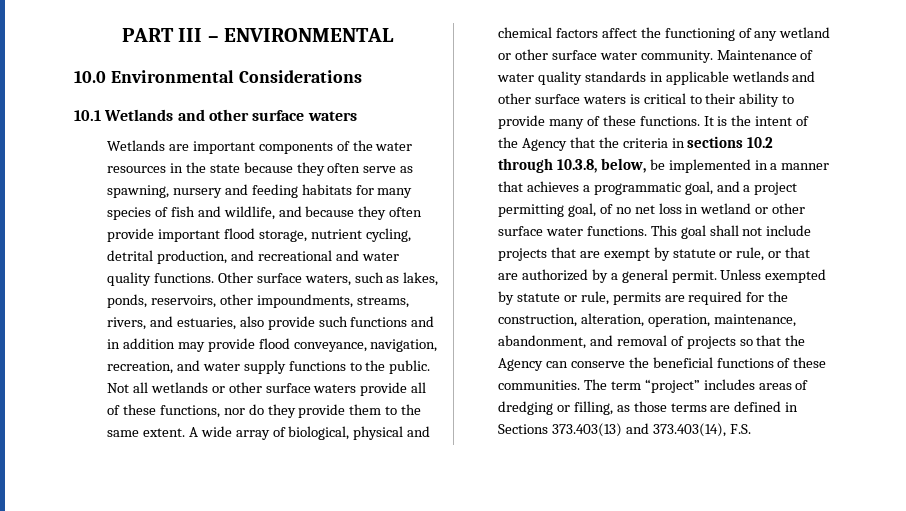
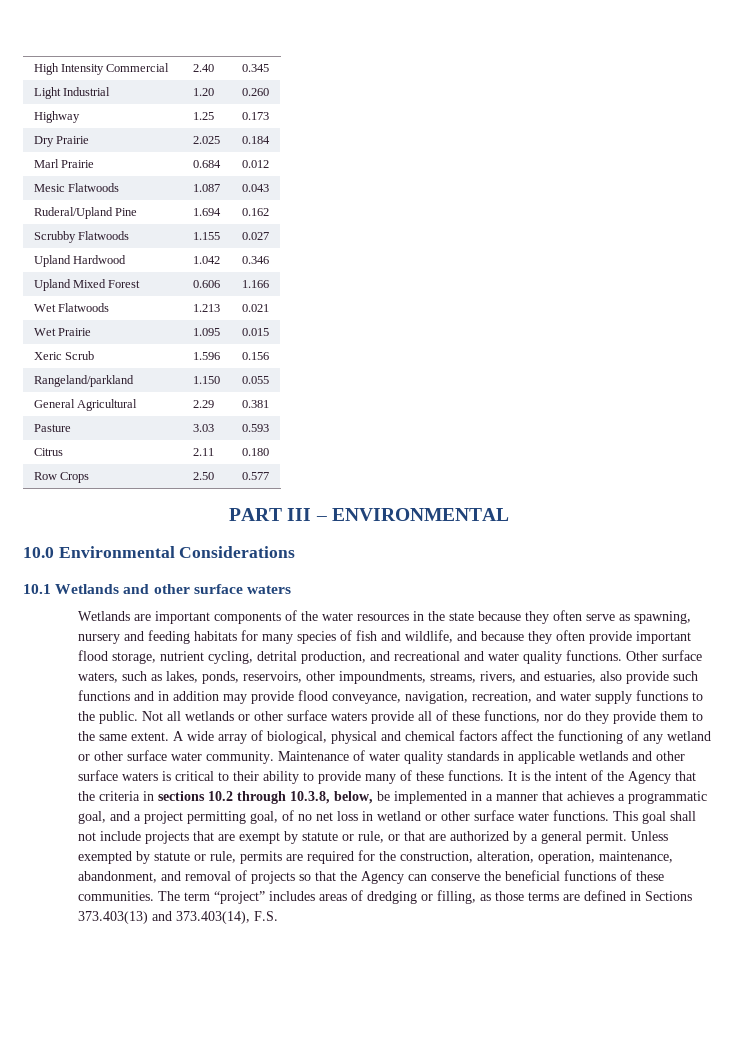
(121, 35) none -> [33,63,170,75] [192,64,214,72] [241,64,269,72] [33,87,111,99] [192,88,214,96] [241,88,269,96] [33,111,80,123] [192,112,214,120] [241,112,269,120] [33,136,90,147] [192,136,220,144] [241,136,270,144] [33,159,95,168] [192,160,221,168] [241,160,269,168] [33,183,120,192] [192,184,220,192] [241,184,269,192] [33,207,138,219] [192,208,221,216] [241,208,269,216] [33,231,130,243] [192,232,220,240] [241,232,269,240] [33,255,127,267] [192,256,220,264] [241,256,269,264] [33,279,141,291] [192,280,220,288] [241,280,269,288] [33,303,110,312] [192,304,220,312] [241,304,269,312] [33,328,92,336] [192,328,220,336] [241,328,269,336] [33,351,95,360] [192,352,220,360] [241,352,269,360] [33,375,134,387] [192,376,220,384] [241,376,269,384] [33,399,138,411] [192,400,214,408] [241,400,269,408] [33,424,71,432] [192,424,214,432] [241,424,269,432] [33,448,63,456] [192,448,214,456] [241,448,269,456] [33,472,90,483] [192,472,214,480] [241,472,269,480] High Intensity Commercial | 2.40 | 0.345 // Light Industrial | 1.20 | 0.260 // Highway | 1.25 | 0.173 // Dry Prairie | 2.025 | 0.184 // Marl Prairie | 0.684 | 0.012 // Mesic Flatwoods | 1.087 | 0.043 // Ruderal/Upland Pine | 1.694 | 0.162 // Scrubby Flatwoods | 1.155 | 0.027 // Upland Hardwood | 1.042 | 0.346 // Upland Mixed Forest | 0.606 | 1.166 // Wet Flatwoods | 1.213 | 0.021 // Wet Prairie | 1.095 | 0.015 // Xeric Scrub | 1.596 | 0.156 // Rangeland/parkland | 1.150 | 0.055 // General Agricultural | 2.29 | 0.381 // Pasture | 3.03 | 0.593 // Citrus | 2.11 | 0.180 // Row Crops | 2.50 | 0.577 //

